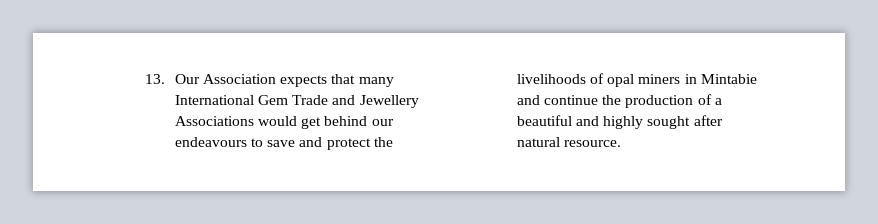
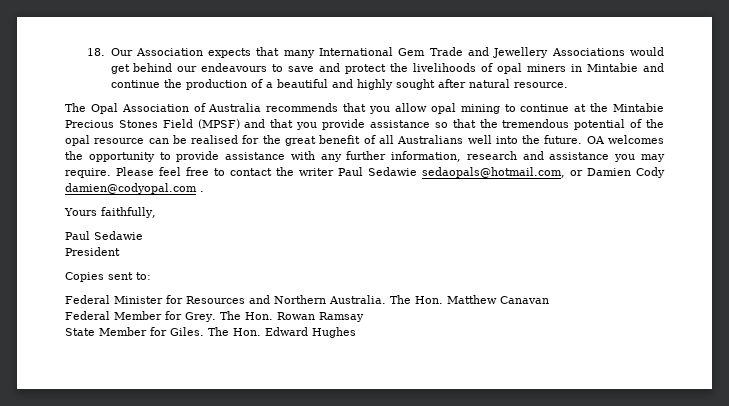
[145,74,166,84] 13. -> [86,48,105,56] 18.
(622, 143) none -> [65,103,665,114] [65,119,665,130] [65,135,664,146] [65,151,665,162] [65,167,665,178] [65,183,204,194] [64,207,156,218] [65,231,143,240] [65,247,120,256] [65,272,151,282] [65,295,549,304] [65,311,364,322] [65,327,356,338] // The Opal Association of Australia recommends that you allow opal mining to continue at the Mintabie Precious Stones Field (MPSF) and that you provide assistance so that the tremendous potential of the opal resource can be realised for the great benefit of all Australians well into the future. OA welcomes the opportunity to provide assistance with any further information, research and assistance you may require. Please feel free to contact the writer Paul Sedawie sedaopals@hotmail.com, or Damien Cody damien@codyopal.com . // Yours faithfully, // Paul Sedawie // President // Copies sent to: // Federal Minister for Resources and Northern Australia. The Hon. Matthew Canavan // Federal Member for Grey. The Hon. Rowan Ramsay // State Member for Giles. The Hon. Edward Hughes

